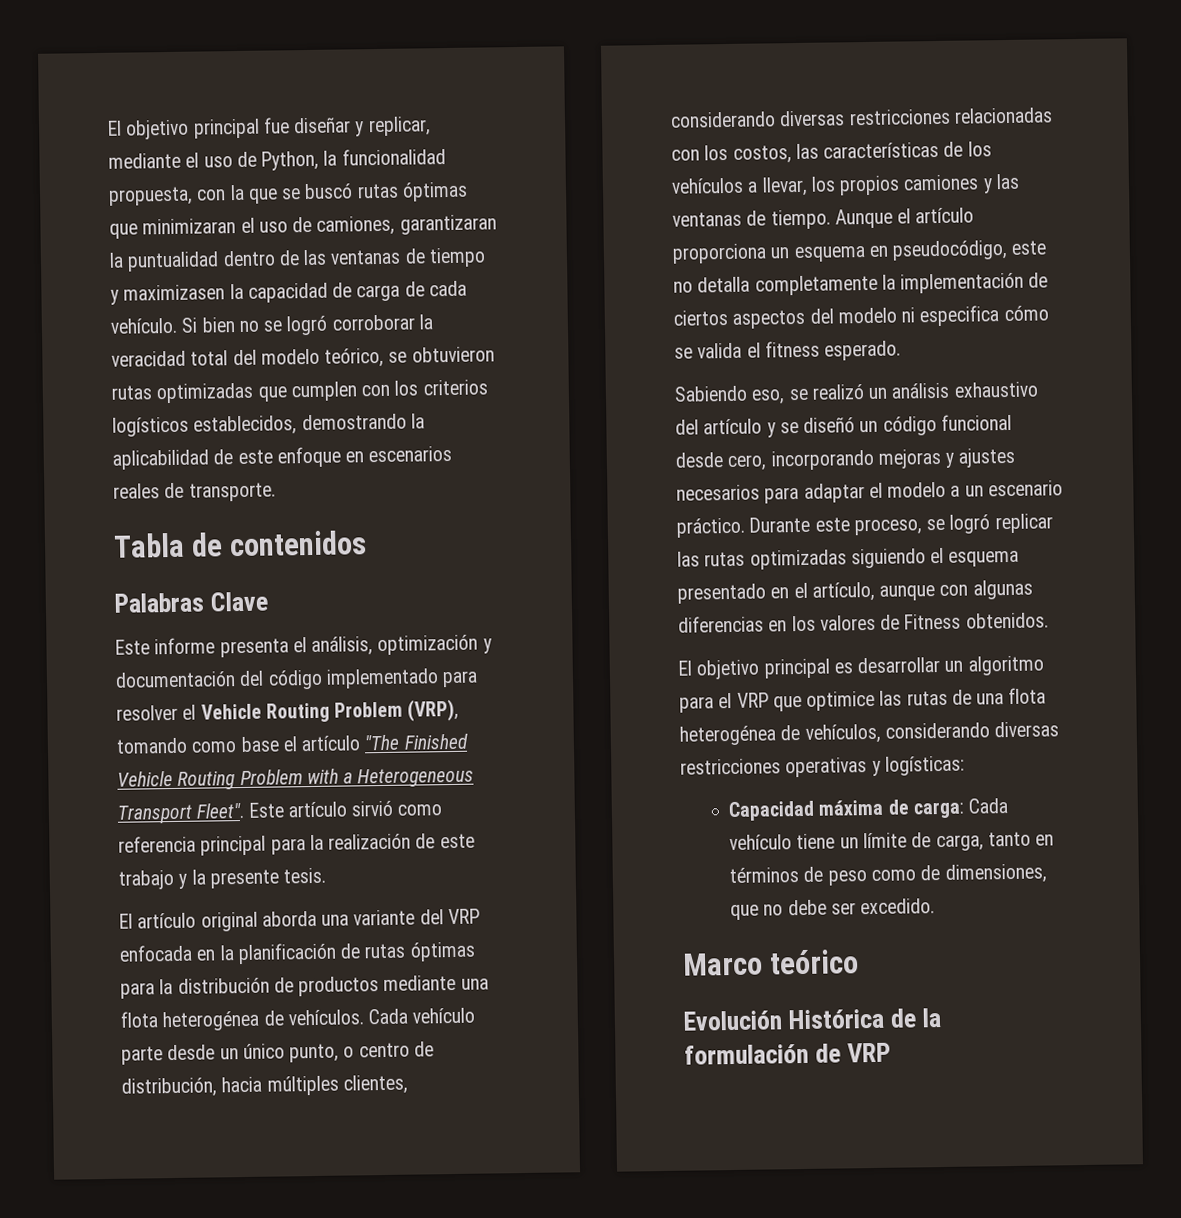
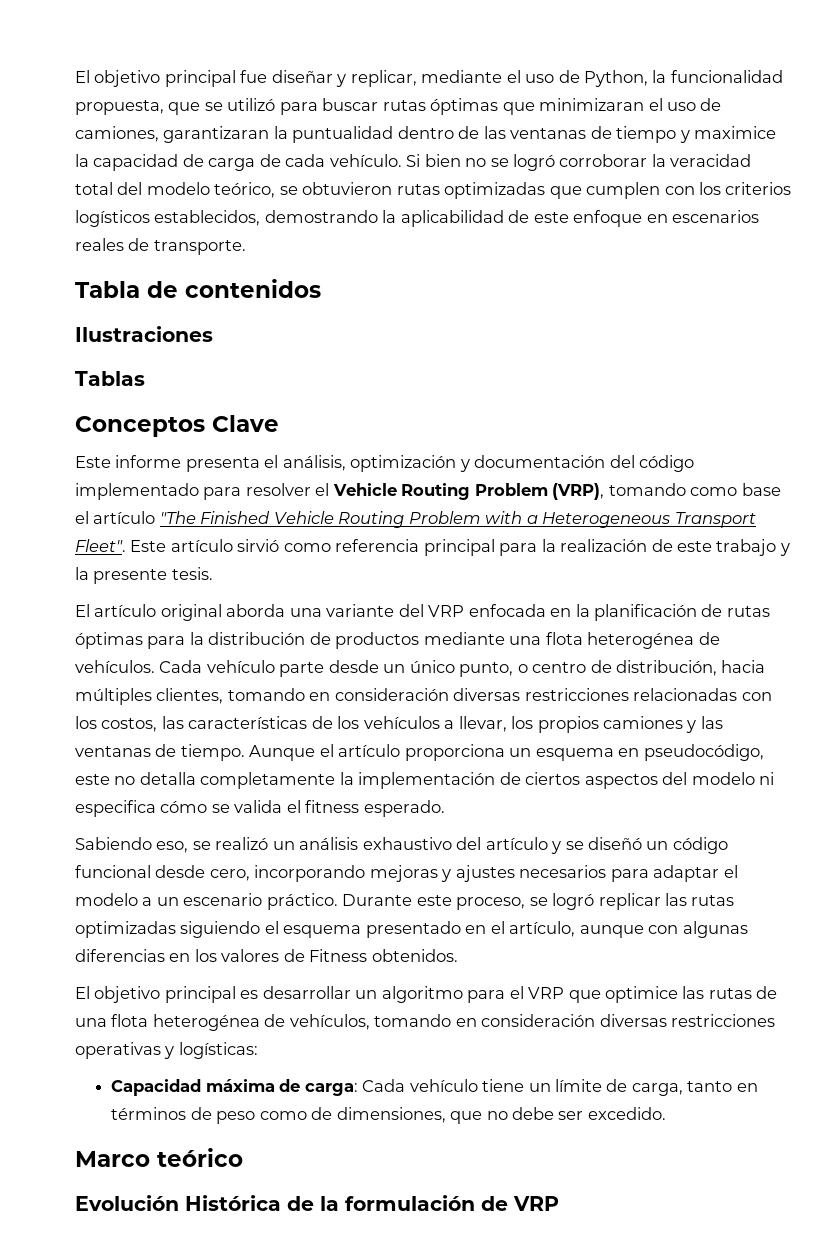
[196,183,354,204] con la que se buscó -> [168,98,379,115] que se utilizó para buscar
[123,284,226,301] maximizasen -> [694,126,777,139] maximice
[114,592,204,613] Palabras -> [75,326,213,342] [75,371,145,386] [75,416,205,437] Ilustraciones // Tablas // Conceptos
[670,111,776,128] considerando -> [227,688,449,701] tomando en consideración
[884,722,990,739] considerando -> [374,1014,596,1027] tomando en consideración

